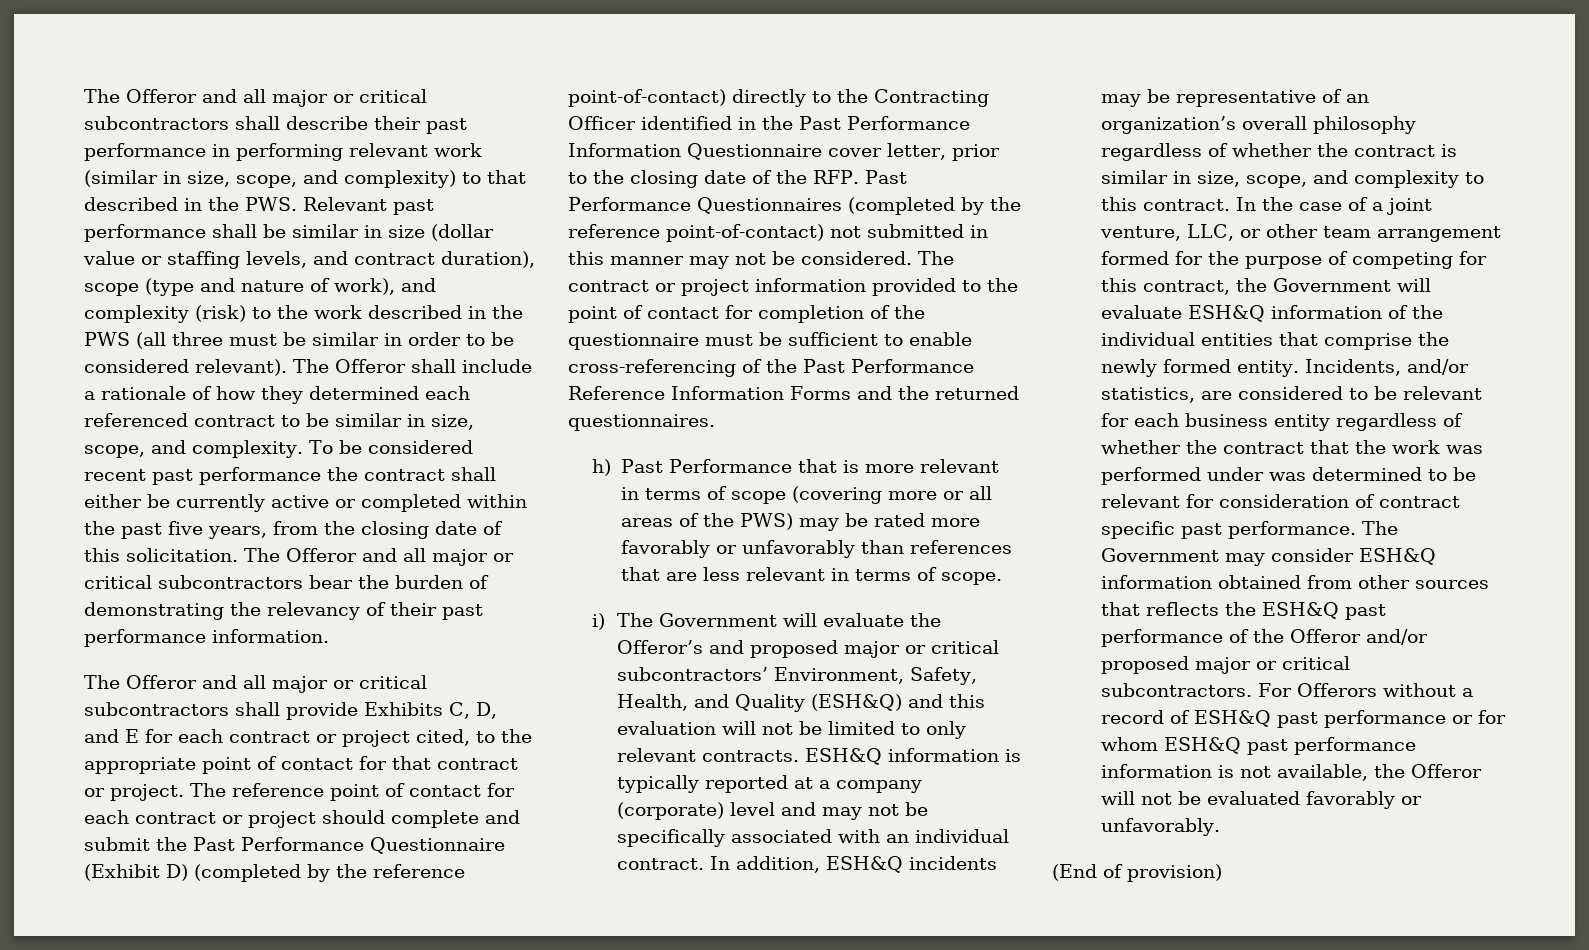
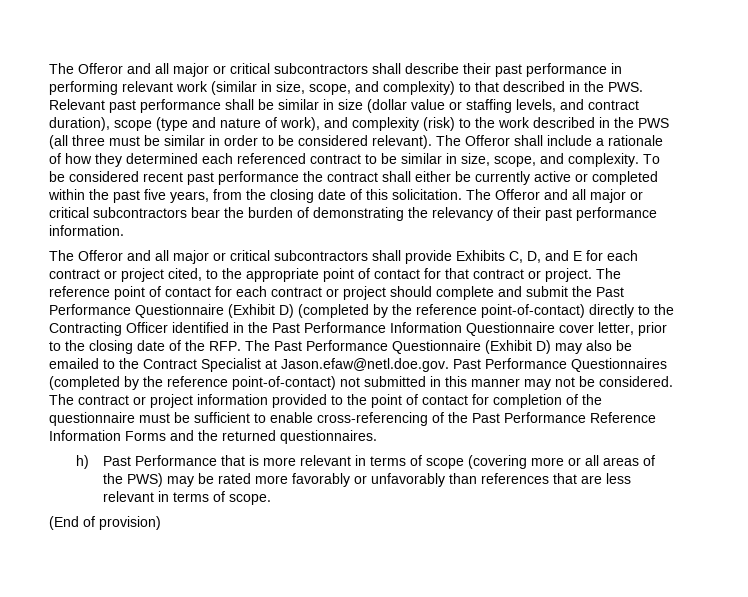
(859, 177) none -> [245,340,632,354] [49,358,449,372] The Past Performance Questionnaire (Exhibit D) may also be emailed to the Contract Specialist at Jason.efaw@netl.doe.gov.
[592,613,941,630] [616,640,999,658] [616,667,977,685] [616,694,985,712] [616,721,966,739] [616,748,1021,765] [616,775,922,793] [616,802,928,820] [616,829,1009,847] [616,856,997,873] [1100,89,1369,107] [1100,116,1416,134] [1100,143,1457,161] [1100,170,1484,188] [1100,197,1432,215] [1099,224,1501,242] [1100,251,1487,269] [1100,278,1431,295] [1100,305,1443,322] [1100,332,1449,350] [1100,359,1469,377] [1100,386,1482,403] [1100,413,1463,431] [1100,440,1483,454] [1100,467,1476,485] [1100,494,1460,508] [1100,521,1398,539] [1100,548,1436,566] [1100,575,1489,589] [1100,602,1386,620] [1100,629,1428,647] [1100,656,1350,674] [1100,683,1473,697] [1100,710,1506,728] [1100,737,1416,755] [1100,764,1482,781] [1100,791,1422,809] [1100,818,1220,836] // i) The Government will evaluate the Offeror’s and proposed major or critical subcontractors’ Environment, Safety, Health, and Quality (ESH&Q) and this evaluation will not be limited to only relevant contracts. ESH&Q information is typically reported at a company (corporate) level and may not be specifically associated with an individual contract. In addition, ESH&Q incidents may be representative of an organization’s overall philosophy regardless of whether the contract is similar in size, scope, and complexity to this contract. In the case of a joint venture, LLC, or other team arrangement formed for the purpose of competing for this contract, the Government will evaluate ESH&Q information of the individual entities that comprise the newly formed entity. Incidents, and/or statistics, are considered to be relevant for each business entity regardless of whether the contract that the work was performed under was determined to be relevant for consideration of contract specific past performance. The Government may consider ESH&Q information obtained from other sources that reflects the ESH&Q past performance of the Offeror and/or proposed major or critical subcontractors. For Offerors without a record of ESH&Q past performance or for whom ESH&Q past performance information is not available, the Offeror will not be evaluated favorably or unfavorably. -> (272, 499) none

